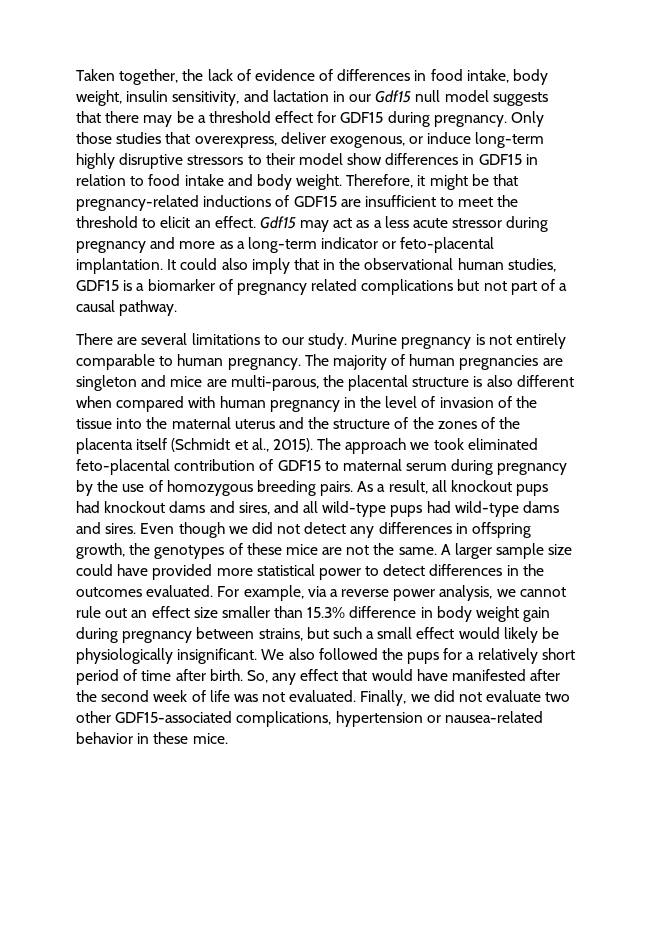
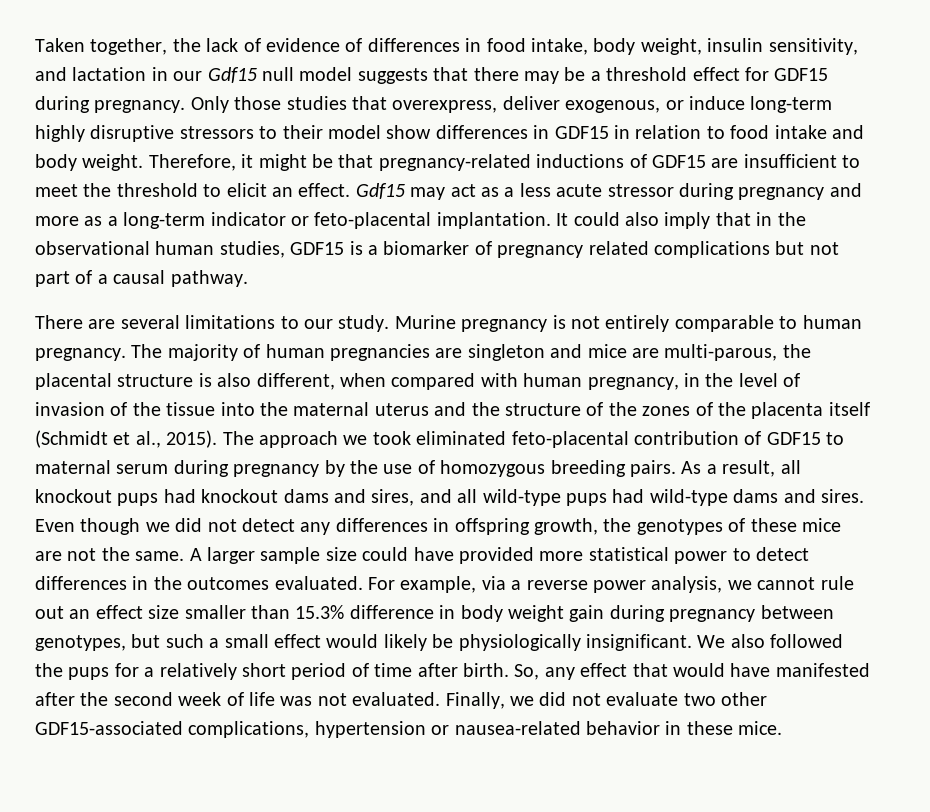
[516,375,574,387] different -> [256,373,335,390] different,
[269,400,340,412] pregnancy -> [587,377,679,390] pregnancy,
[258,628,303,641] strains, -> [35,635,126,651] genotypes,

